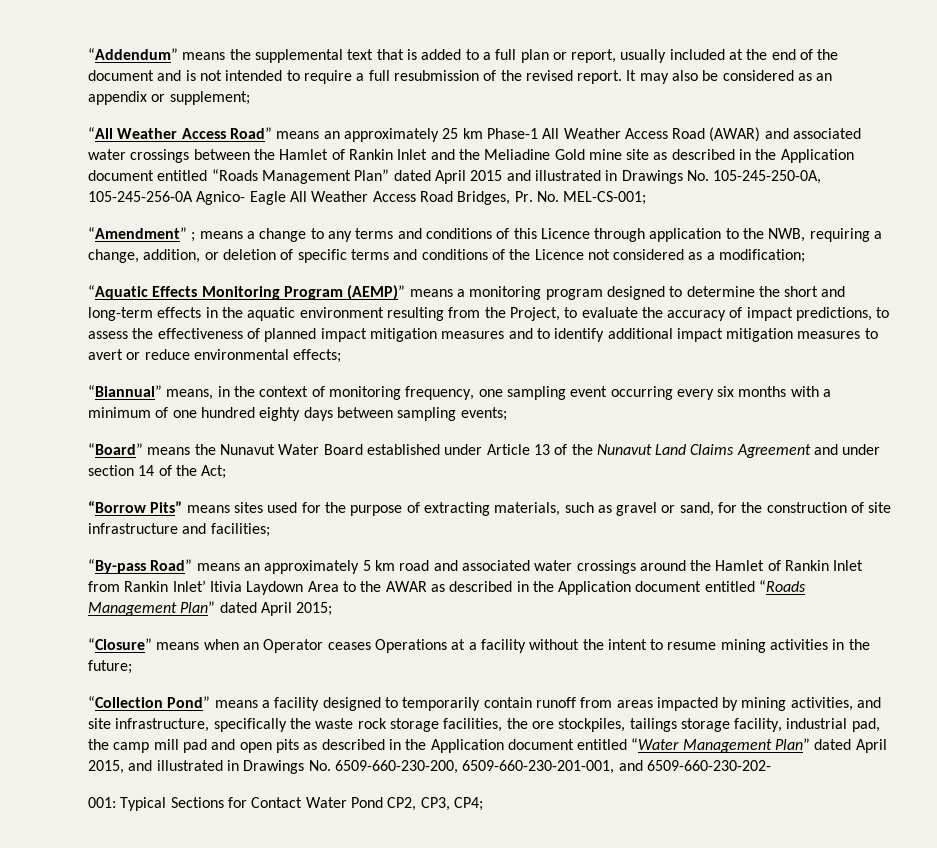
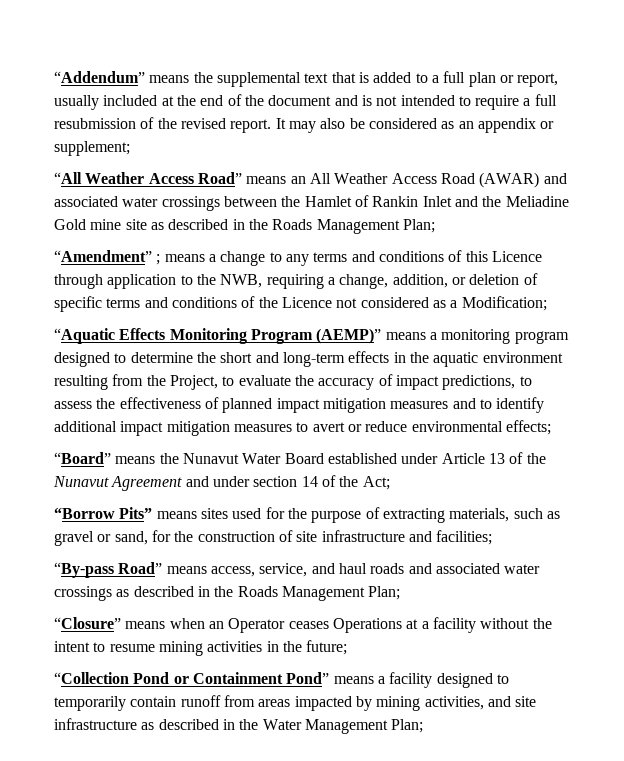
[343,128,538,142] approximately 25 km Phase-1 -> (306, 180) none
[780,149,854,163] [88,169,822,184] [88,191,647,205] Application document entitled “Roads Management Plan” dated April 2015 and illustrated in Drawings No. 105-245-250-0A, 105-245-256-0A Agnico- Eagle All Weather Access Road Bridges, Pr. No. MEL-CS-001; -> [272,219,435,234] Roads Management Plan;
[719,249,806,263] modification; -> [461,296,547,311] Modification;
[88,385,832,400] [88,407,507,421] // “Biannual” means, in the context of monitoring frequency, one sampling event occurring every six months with a minimum of one hundred eighty days between sampling events; -> (551, 427) none
[655,444,735,455] Land Claims -> (109, 481) none
[243,560,864,574] [88,580,807,595] [88,601,333,616] an approximately 5 km road and associated water crossings around the Hamlet of Rankin Inlet from Rankin Inlet’ Itivia Laydown Area to the AWAR as described in the Application document entitled “Roads Management Plan” dated April 2015; -> [210,563,541,577] [54,586,401,601] access, service, and haul roads and associated water crossings as described in the Roads Management Plan;
(163, 702) none -> [133,672,283,684] Pond or Containment
[115,718,880,732] [88,738,887,753] [88,760,771,774] [88,797,483,811] infrastructure, specifically the waste rock storage facilities, the ore stockpiles, tailings storage facility, industrial pad, the camp mill pad and open pits as described in the Application document entitled “Water Management Plan” dated April 2015, and illustrated in Drawings No. 6509-660-230-200, 6509-660-230-201-001, and 6509-660-230-202- // 001: Typical Sections for Contact Water Pond CP2, CP3, CP4; -> [54,718,424,734] infrastructure as described in the Water Management Plan;

